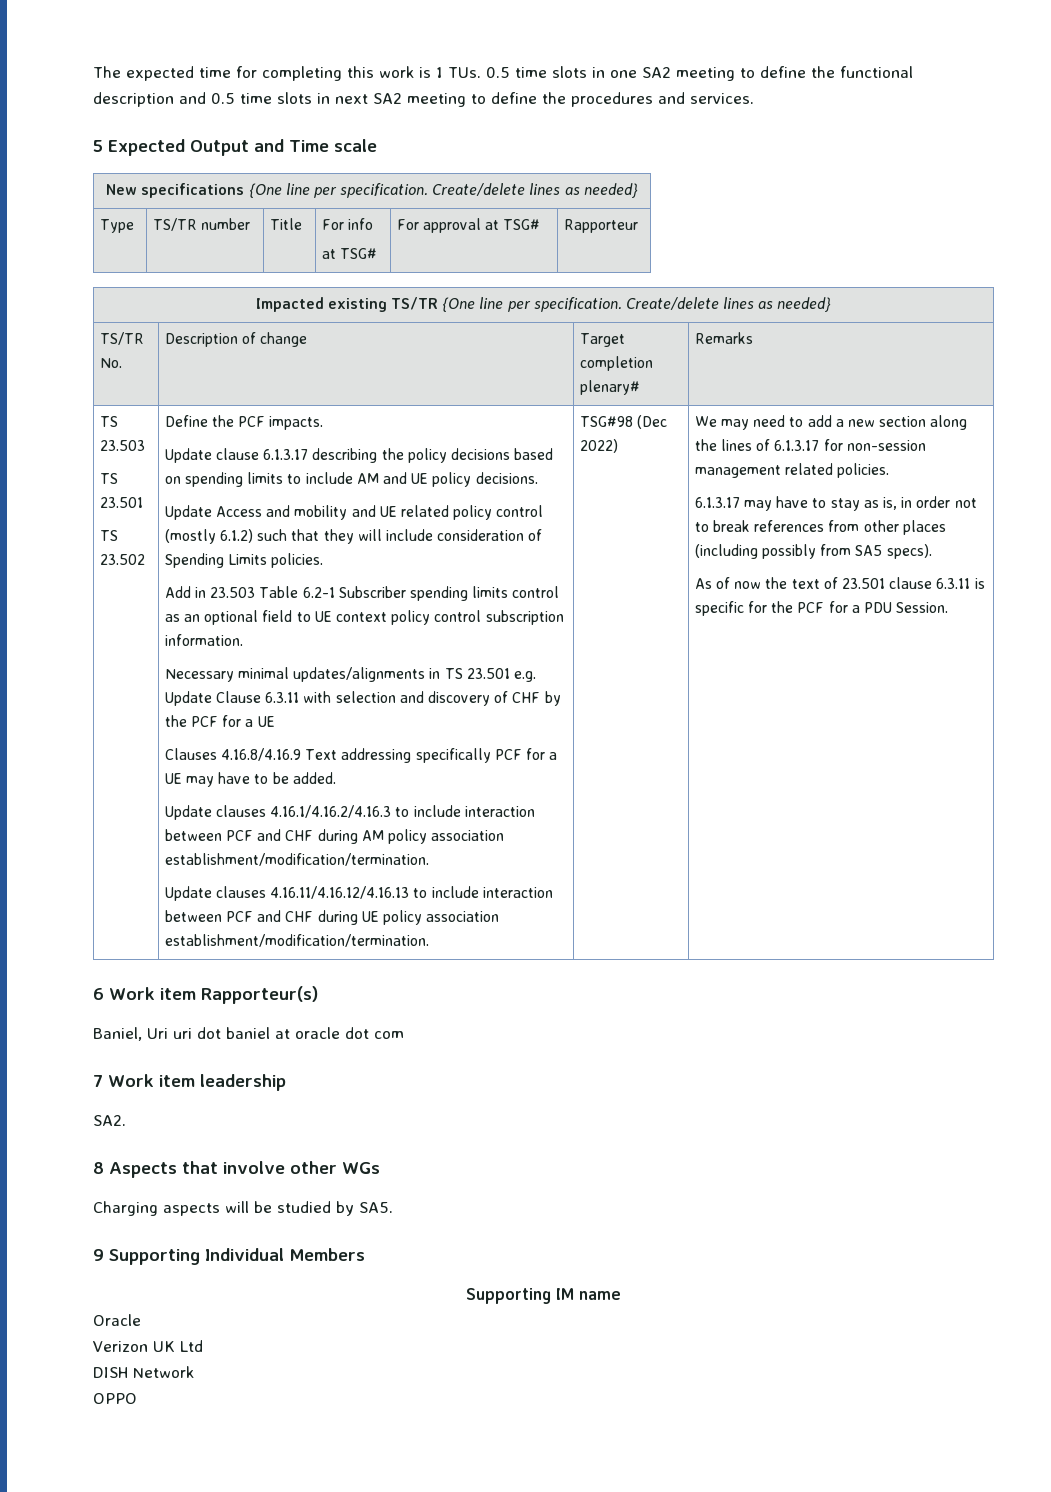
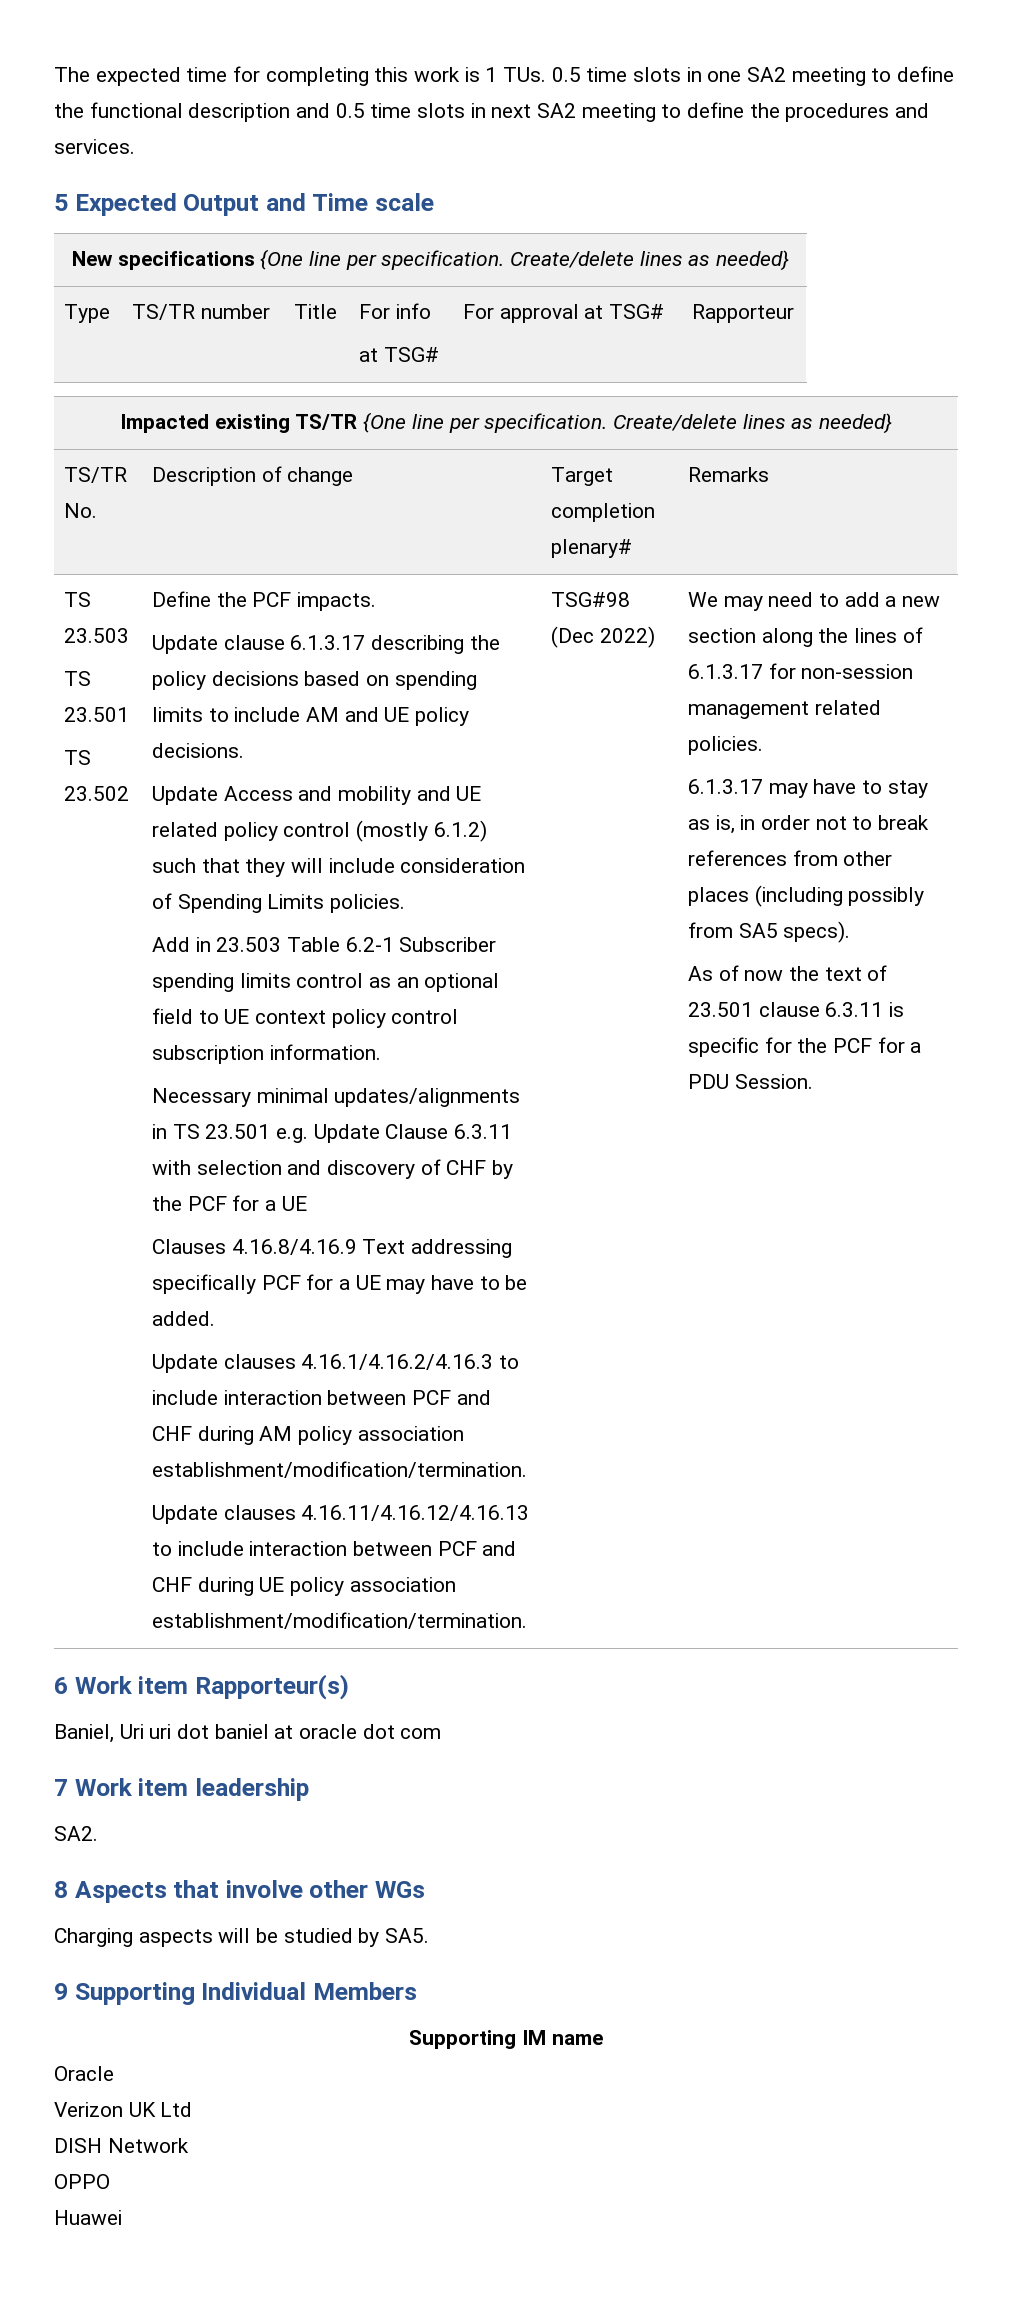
(137, 1398) none -> [54,2210,122,2225] // Huawei

